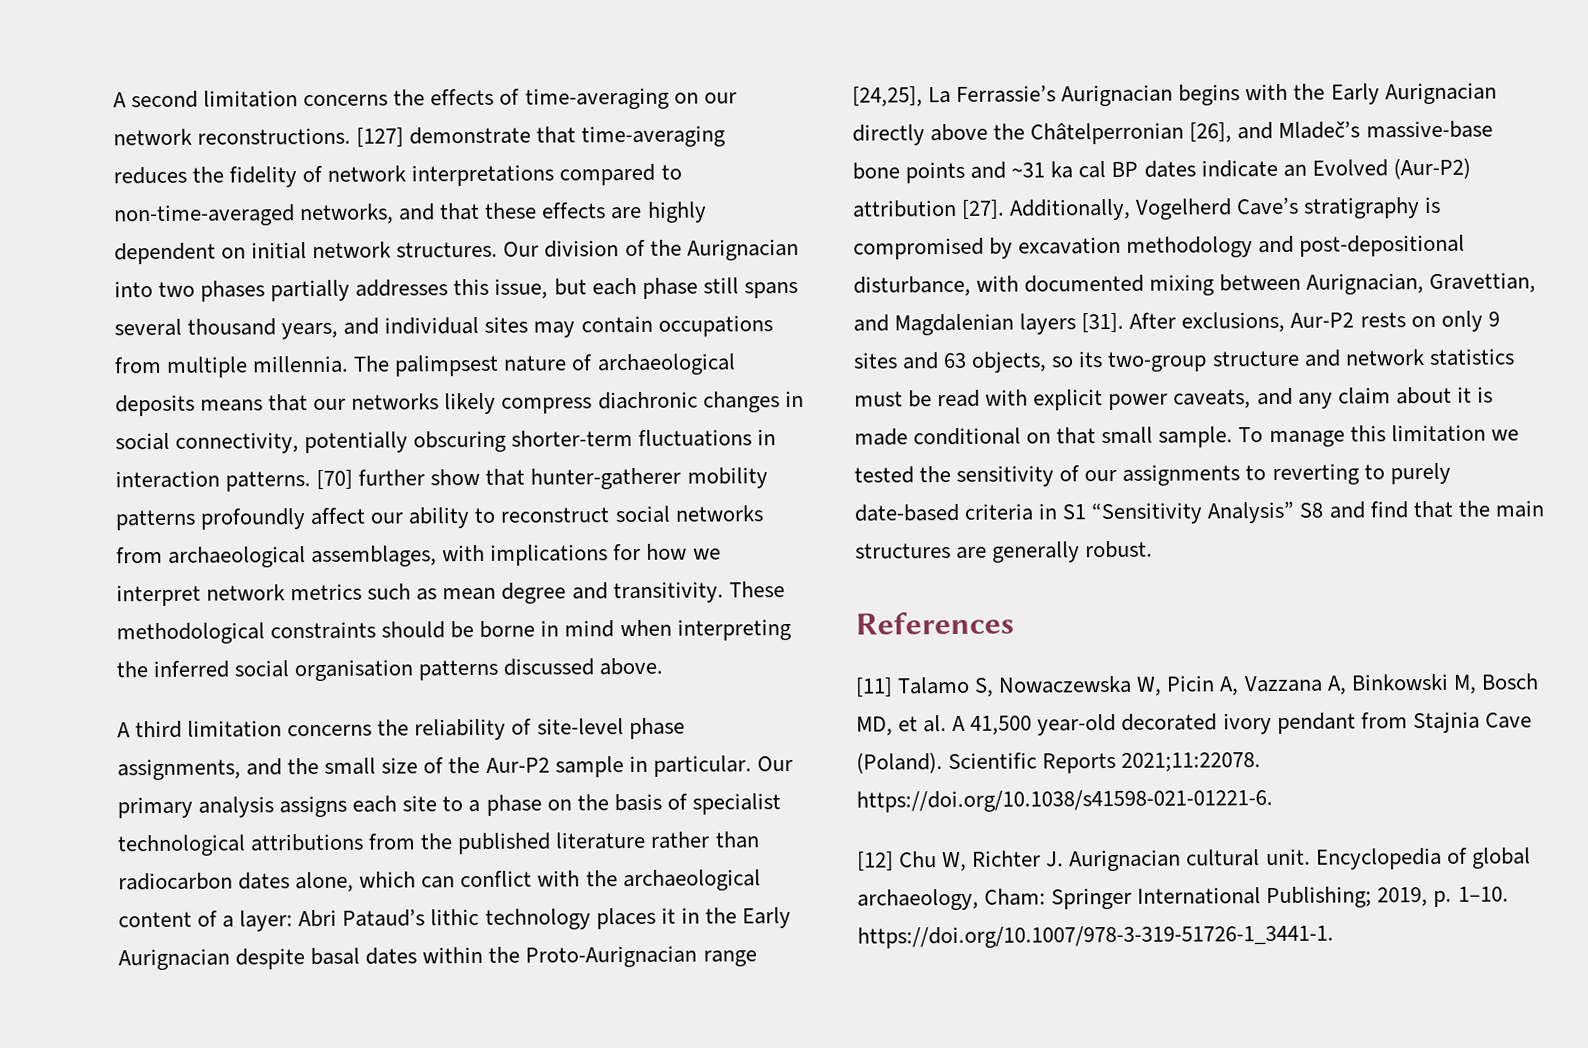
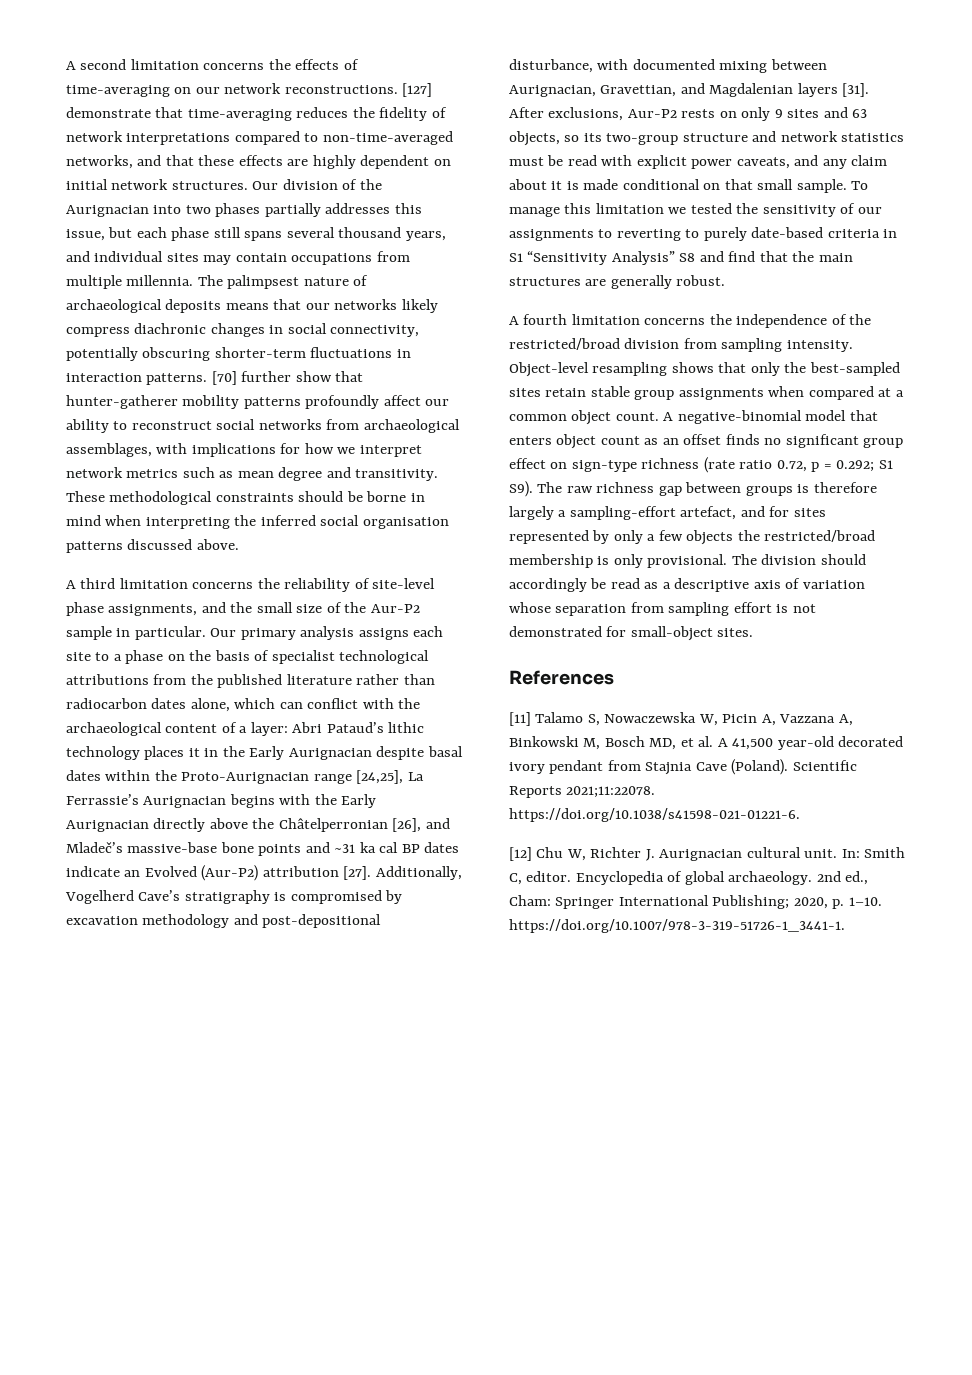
(1154, 549) none -> [509,314,872,328] [509,338,853,352] [509,362,900,377] [509,386,904,400] [509,410,878,425] [509,434,904,449] [509,457,893,473] [509,481,877,497] [509,506,826,520] [509,530,876,545] [509,554,866,568] [509,578,865,592] [509,602,816,616] [509,626,754,641] // A fourth limitation concerns the independence of the restricted/broad division from sampling intensity. Object-level resampling shows that only the best-sampled sites retain stable group assignments when compared at a common object count. A negative-binomial model that enters object count as an offset finds no significant group effect on sign-type richness (rate ratio 0.72, p = 0.292; S1 S9). The raw richness gap between groups is therefore largely a sampling-effort artefact, and for sites represented by only a few objects the restricted/broad membership is only provisional. The division should accordingly be read as a descriptive axis of variation whose separation from sampling effort is not demonstrated for small-object sites.
[1315,847,1531,870] [857,888,979,911] Encyclopedia of global archaeology, -> [841,847,906,858] [509,871,869,885] In: Smith C, editor. Encyclopedia of global archaeology. 2nd ed.,
[1377,887,1429,907] 2019, -> [793,897,828,909] 2020,

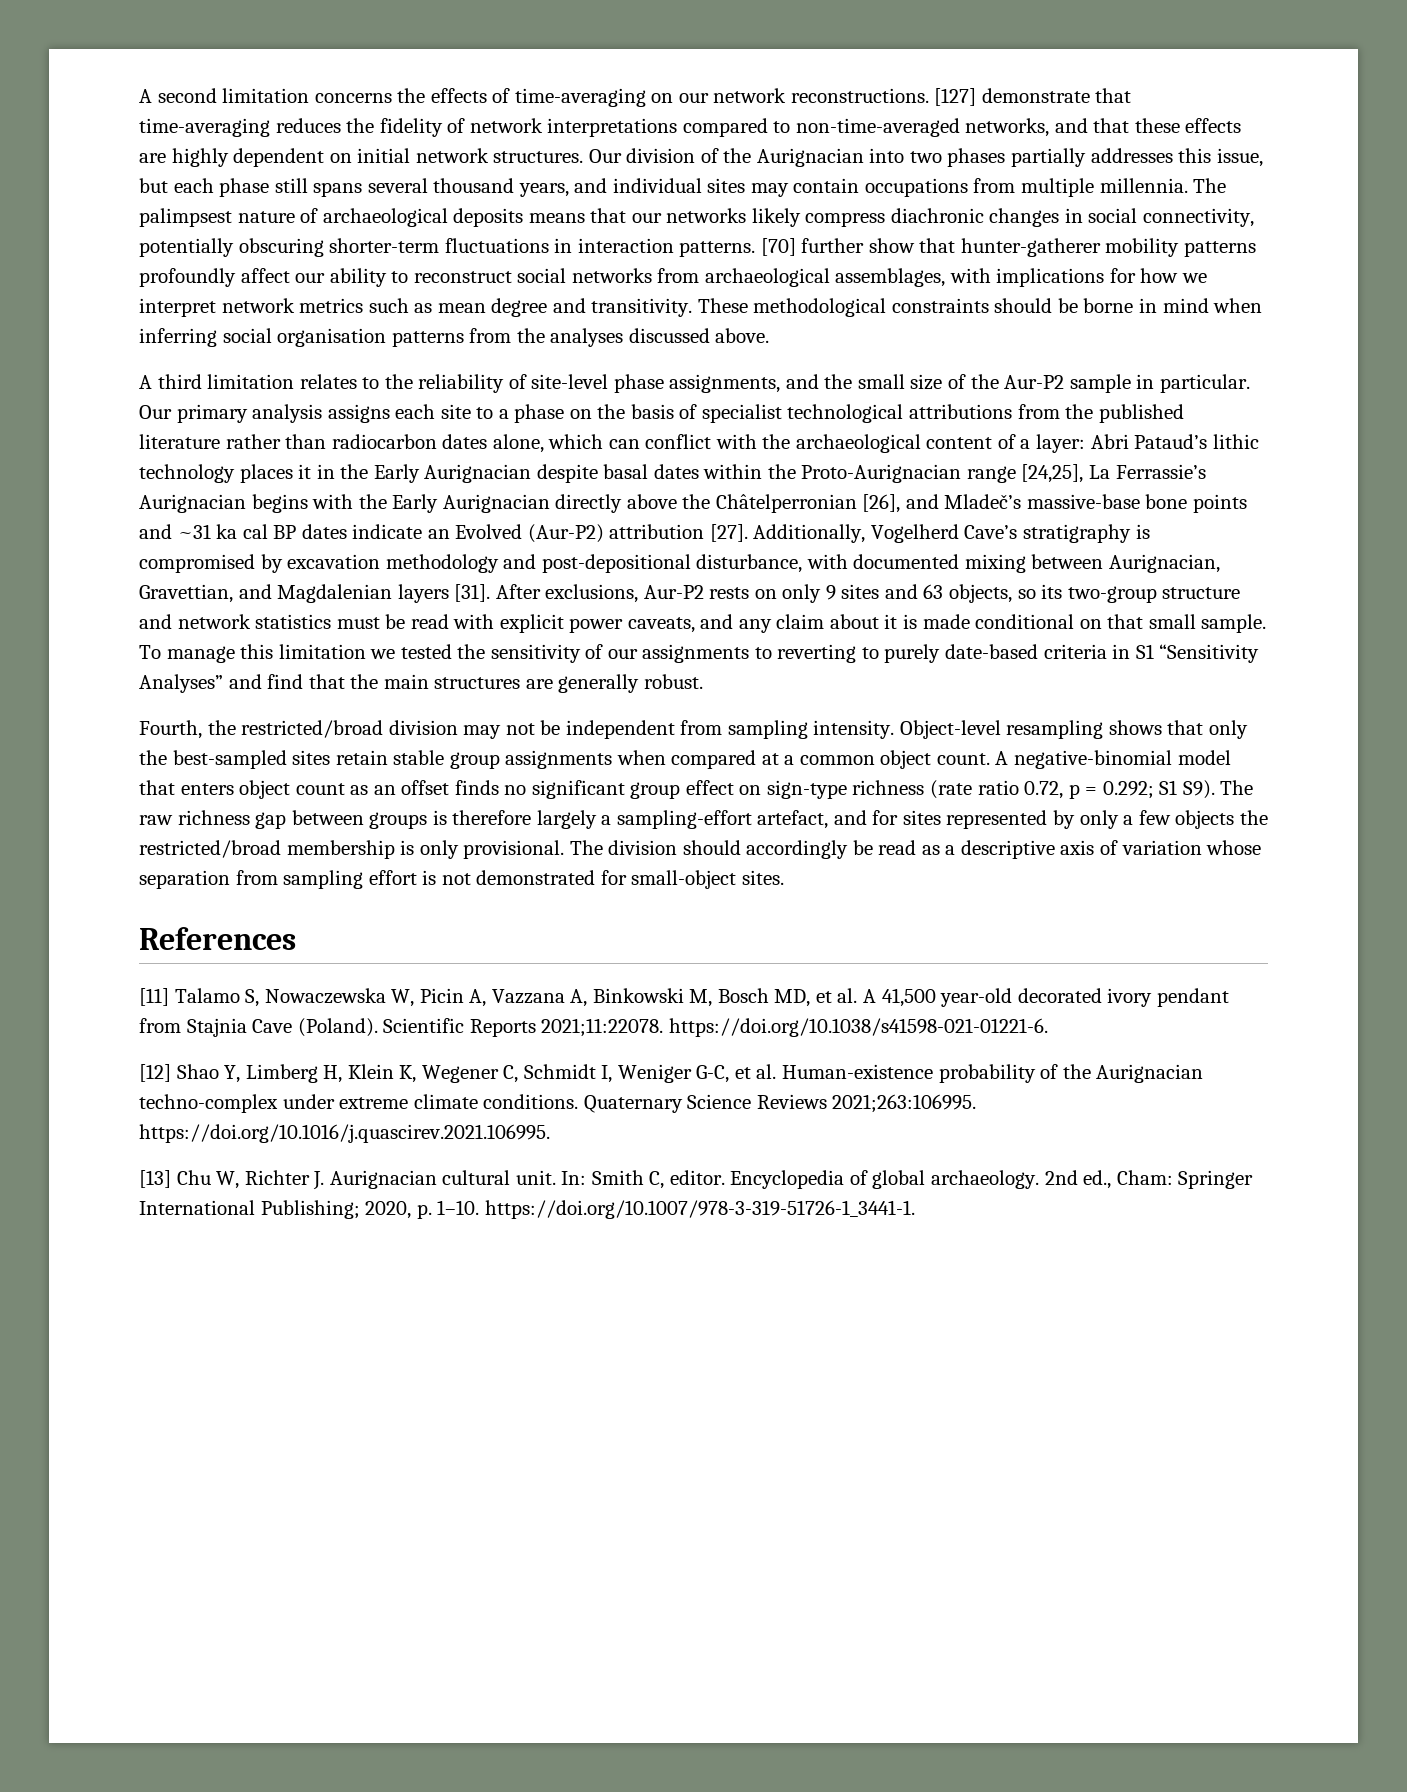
[145,515,449,529] [66,541,123,553] interpreting the inferred social organisation patterns -> [139,328,624,347] inferring social organisation patterns from the analyses
[192,582,254,589] concerns -> [299,374,380,389] relates to
[611,251,696,265] Analysis” S8 -> [139,674,223,693] Analyses”
[509,314,872,328] [509,338,680,350] A fourth limitation concerns the independence of the restricted/broad division -> [139,720,675,739] Fourth, the restricted/broad division may not be independent
(532, 854) none -> [176,1064,1204,1083] [139,1094,977,1113] [139,1124,550,1143] [139,1170,171,1188] Shao Y, Limberg H, Klein K, Wegener C, Schmidt I, Weniger G-C, et al. Human-existence probability of the Aurignacian techno-complex under extreme climate conditions. Quaternary Science Reviews 2021;263:106995. https://doi.org/10.1016/j.quascirev.2021.106995. // [13]

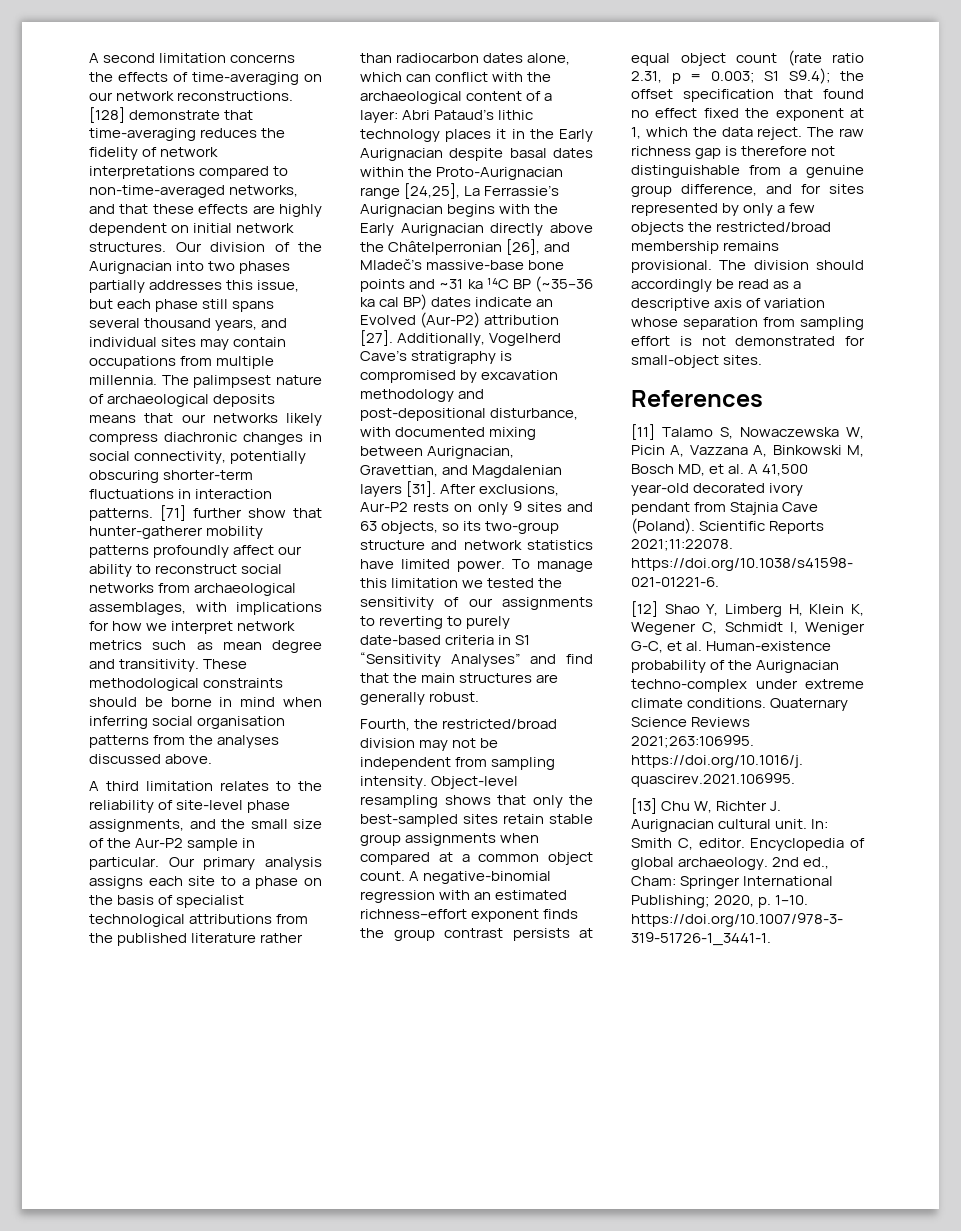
[934,88,977,106] [127] -> [89,107,125,123] [128]
[760,238,796,256] [70] -> [160,505,186,521] [71]
[242,524,297,539] cal BP -> [486,276,593,292] [360,294,428,310] ¹⁴C BP (~35–36 ka cal BP)
[336,614,1267,633] must be read with explicit power caveats, and any claim about it is made conditional on that small sample. -> [360,559,505,572] have limited power.
[1177,750,1231,765] [139,780,925,799] model that enters object count as an offset finds no significant group effect on sign-type richness -> [360,890,568,903] [360,909,579,922] [360,928,593,941] [631,53,777,66] regression with an estimated richness–effort exponent finds the group contrast persists at equal object count
[1024,781,1064,799] 0.72, -> [631,71,662,83] 2.31,
[1102,780,1254,799] [139,810,829,829] 0.292; S1 S9). The raw richness gap between groups is therefore largely a sampling-effort artefact, -> [710,68,864,84] [631,89,864,102] [631,108,864,121] [631,127,864,140] [631,146,836,159] [631,165,864,178] [631,184,757,197] 0.003; S1 S9.4); the offset specification that found no effect fixed the exponent at 1, which the data reject. The raw richness gap is therefore not distinguishable from a genuine group difference,
[400,840,459,859] is only -> [723,241,780,251] remains

